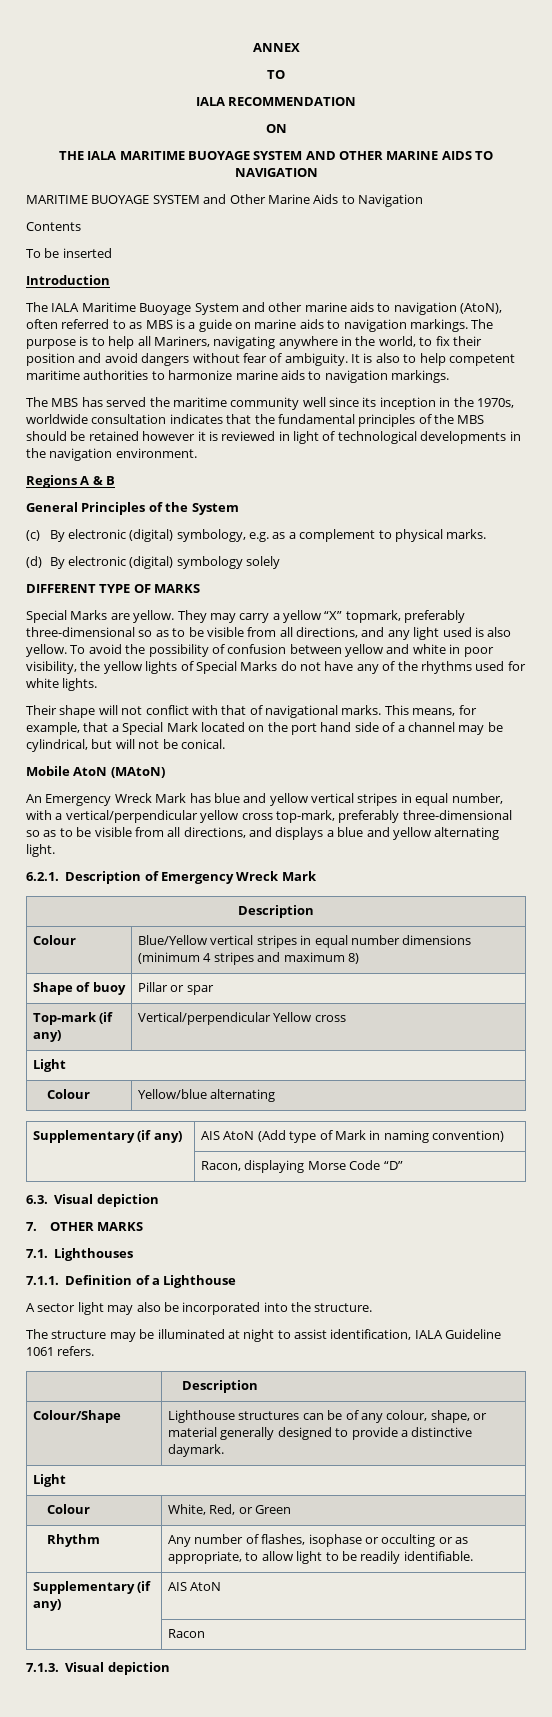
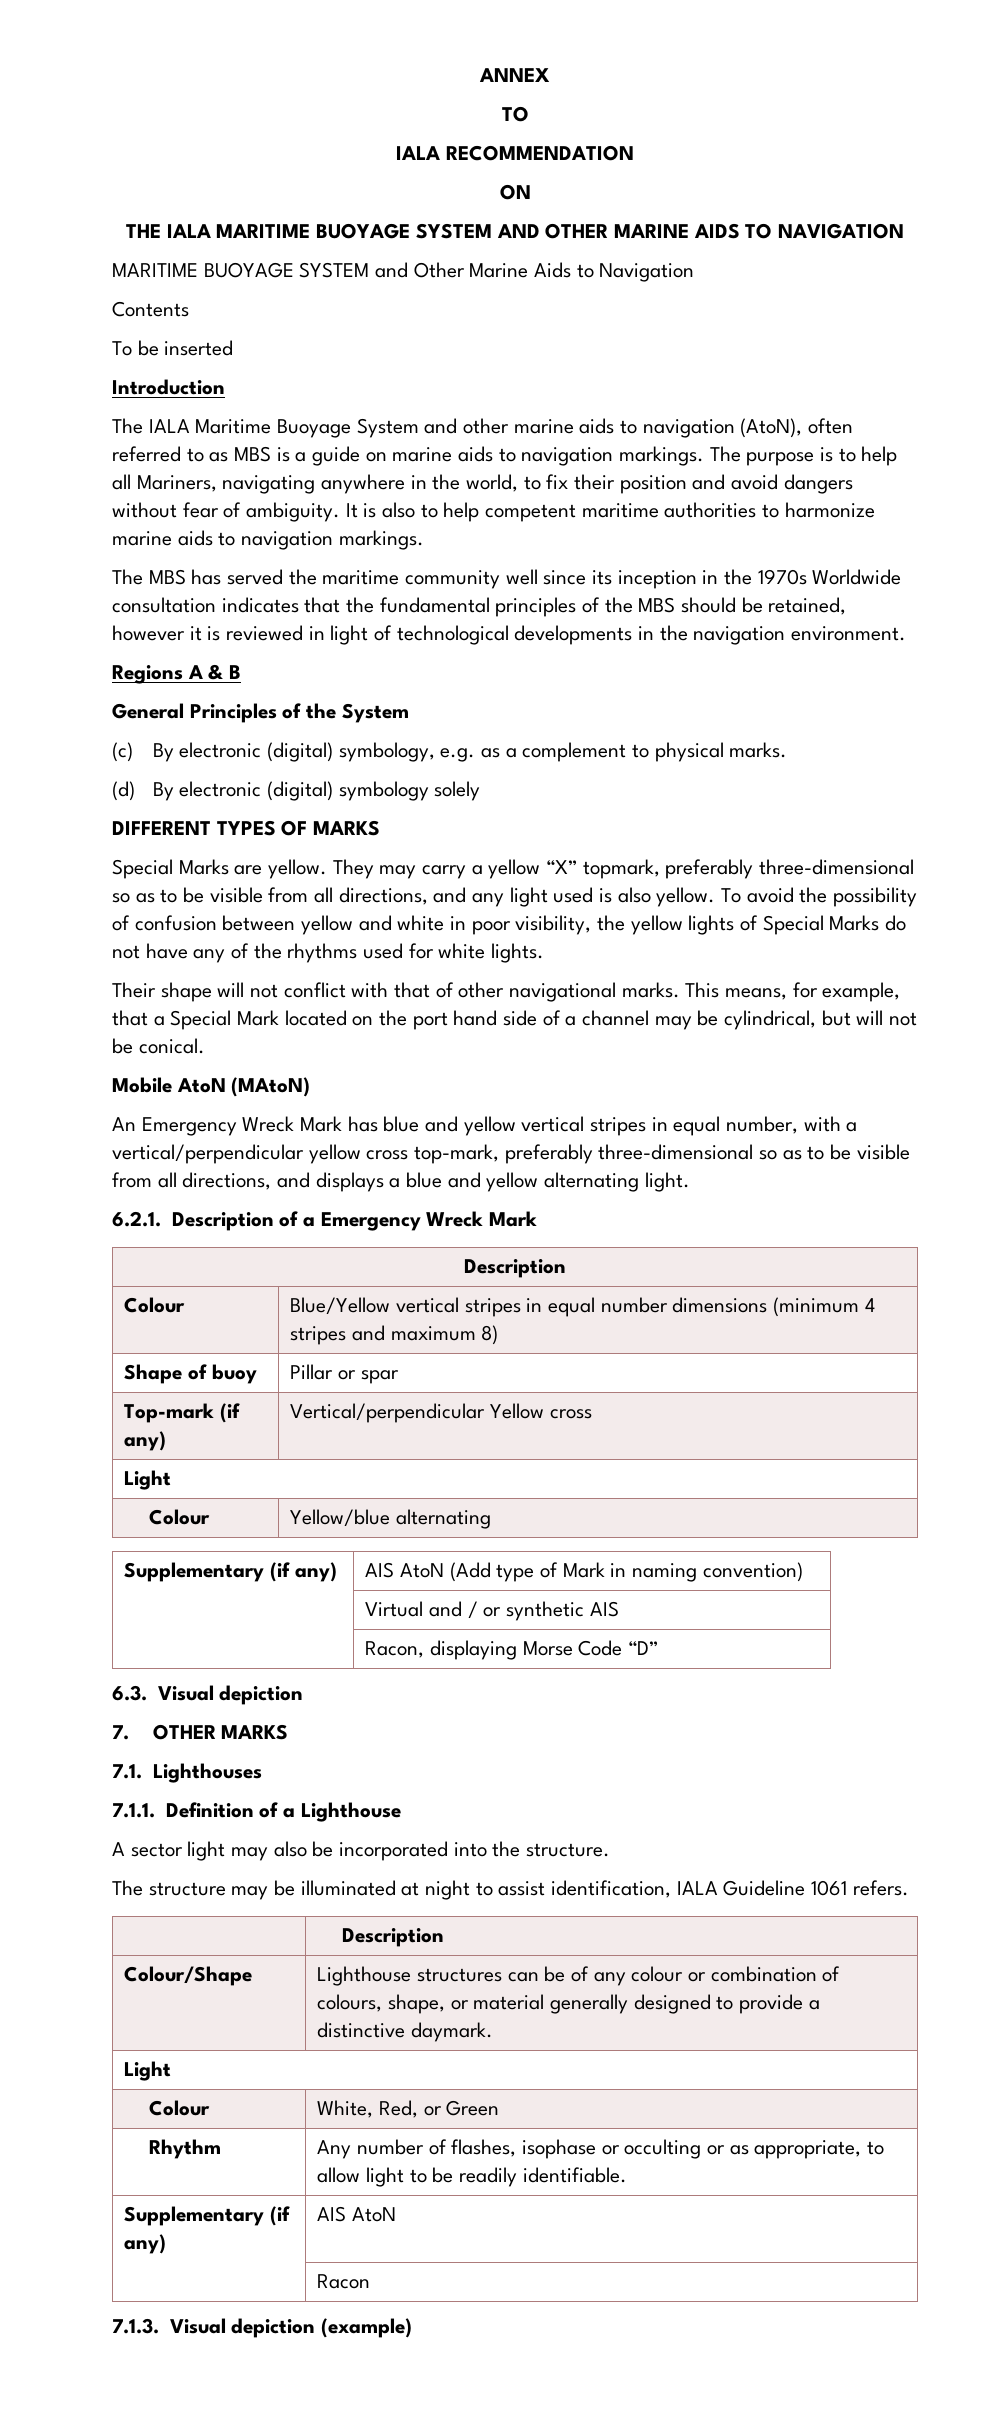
[476,398,514,408] [26,414,88,424] 1970s, worldwide -> [757,569,902,585] 1970s Worldwide
[88,431,139,441] retained -> [768,597,847,615] retained,
[99,584,131,593] TYPE -> [216,820,276,836] TYPES
(263, 710) none -> [458,982,505,998] other
(159, 876) none -> [302,1217,315,1227] a
(505, 1136) none -> [365,1601,619,1621] // | Virtual and / or synthetic AIS
[386,1410,428,1421] colour, -> [631,1966,841,1982] [317,1994,383,2012] colour or combination of colours,
(170, 1668) none -> [320,2318,412,2338] (example)

